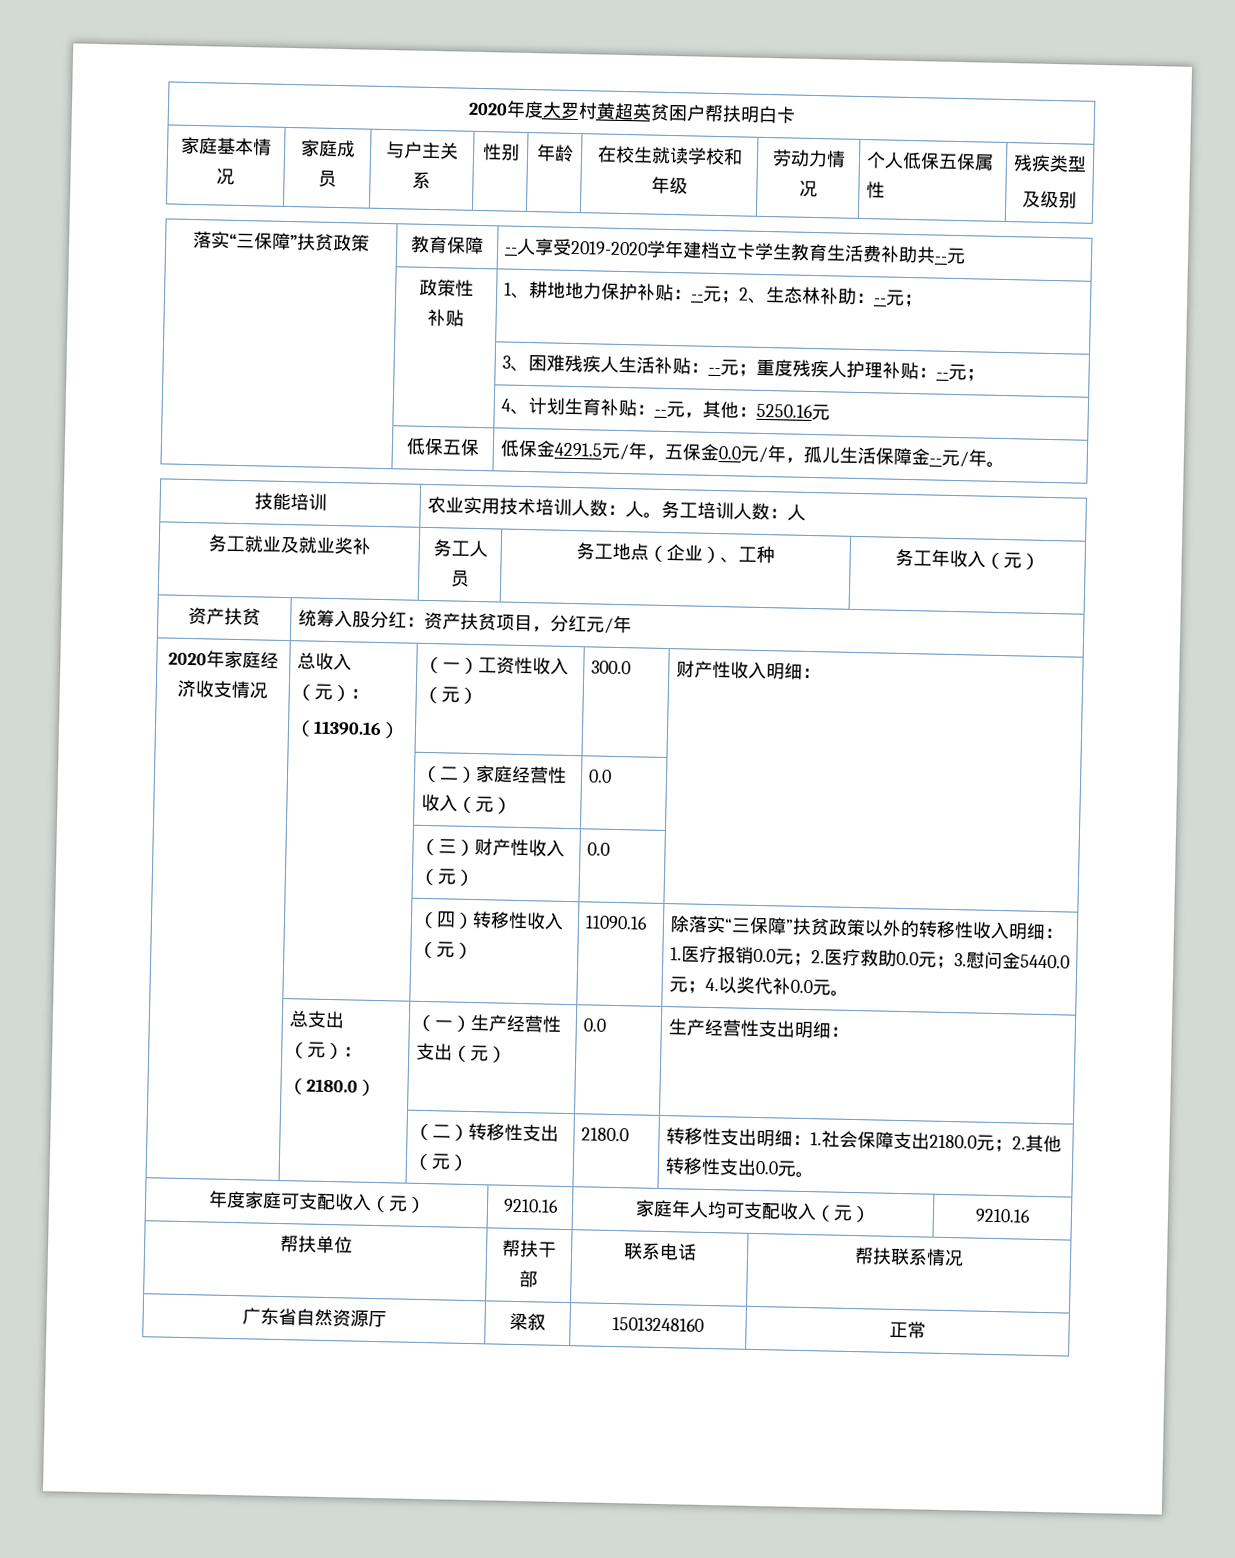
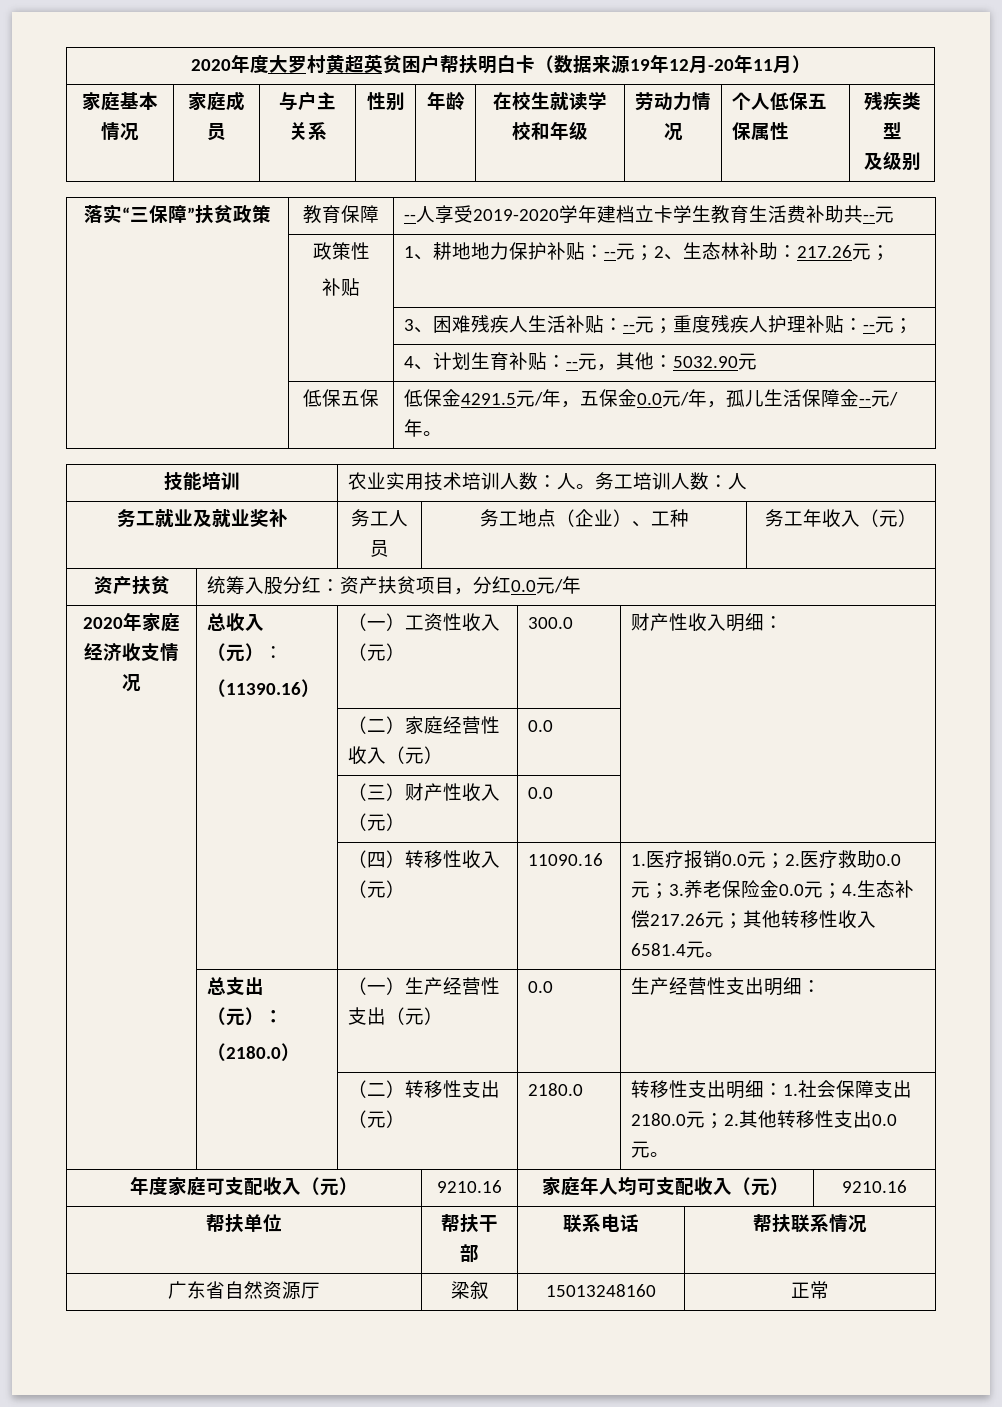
(796, 115) none -> [534,54,811,74] （数据来源19年12月-20年11月）
[873,298,887,304] -- -> [796,245,852,258] 217.26
[755,403,813,419] 5250.16 -> [672,356,738,368] 5032.90
(587, 623) none -> [510,580,536,592] 0.0
[669,915,1063,940] 除落实“三保障”扶贫政策以外的转移性收入明细： -> (603, 859) none
[965,951,1070,970] [668,976,813,995] 慰问金5440.0元；4.以奖代补0.0 -> [683,880,914,899] [630,910,876,929] [630,943,686,956] 养老保险金0.0元；4.生态补偿217.26元；其他转移性收入6581.4

